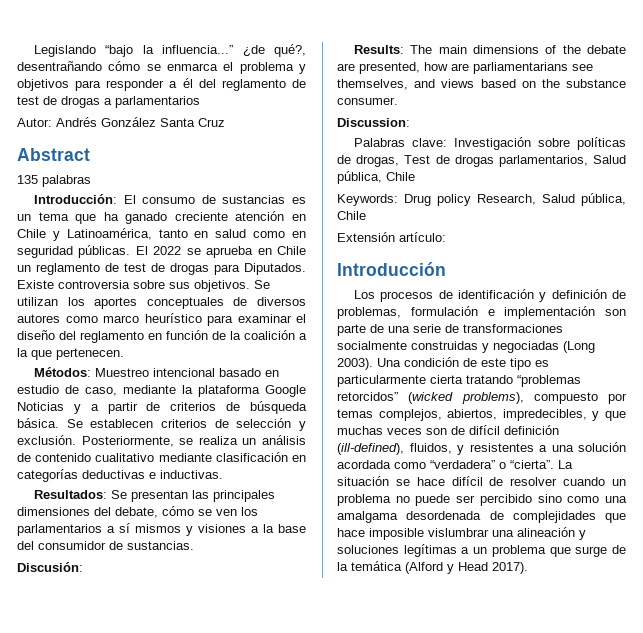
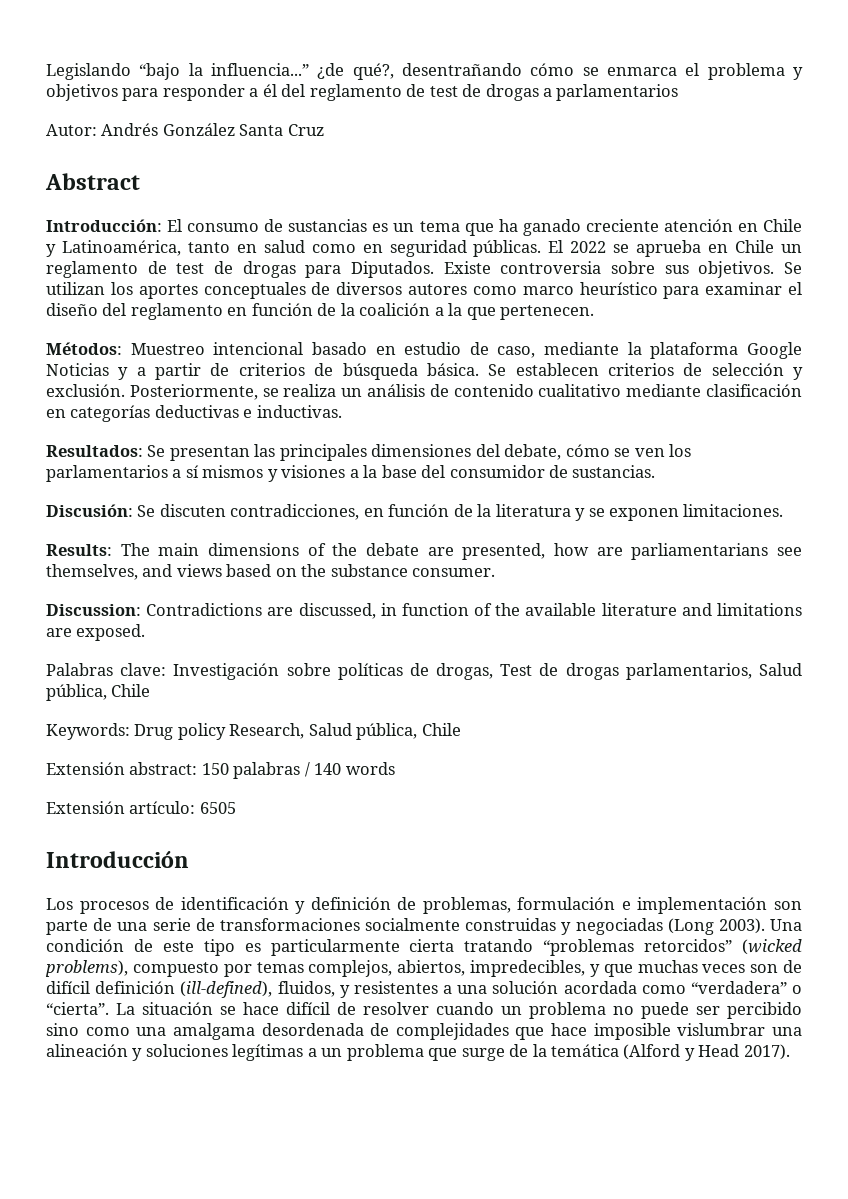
[17,175,91,187] // 135 palabras -> (140, 181) none
(83, 567) none -> [137,504,784,521] Se discuten contradicciones, en función de la literatura y se exponen limitaciones.
(410, 122) none -> [146,603,802,619] [46,624,146,641] Contradictions are discussed, in function of the available literature and limitations are exposed.
(366, 215) none -> [46,762,395,779] // Extensión abstract: 150 palabras / 140 words
(446, 237) none -> [199,802,236,814] 6505

